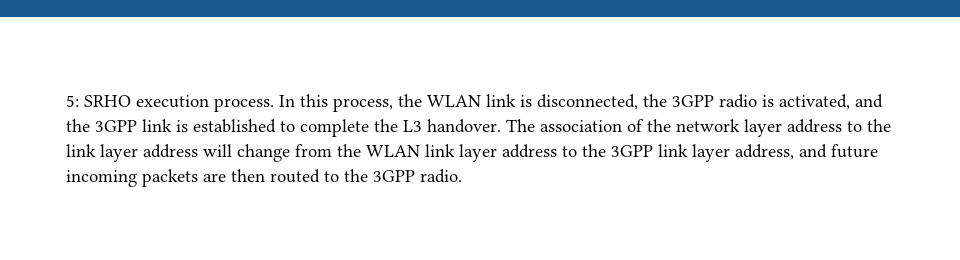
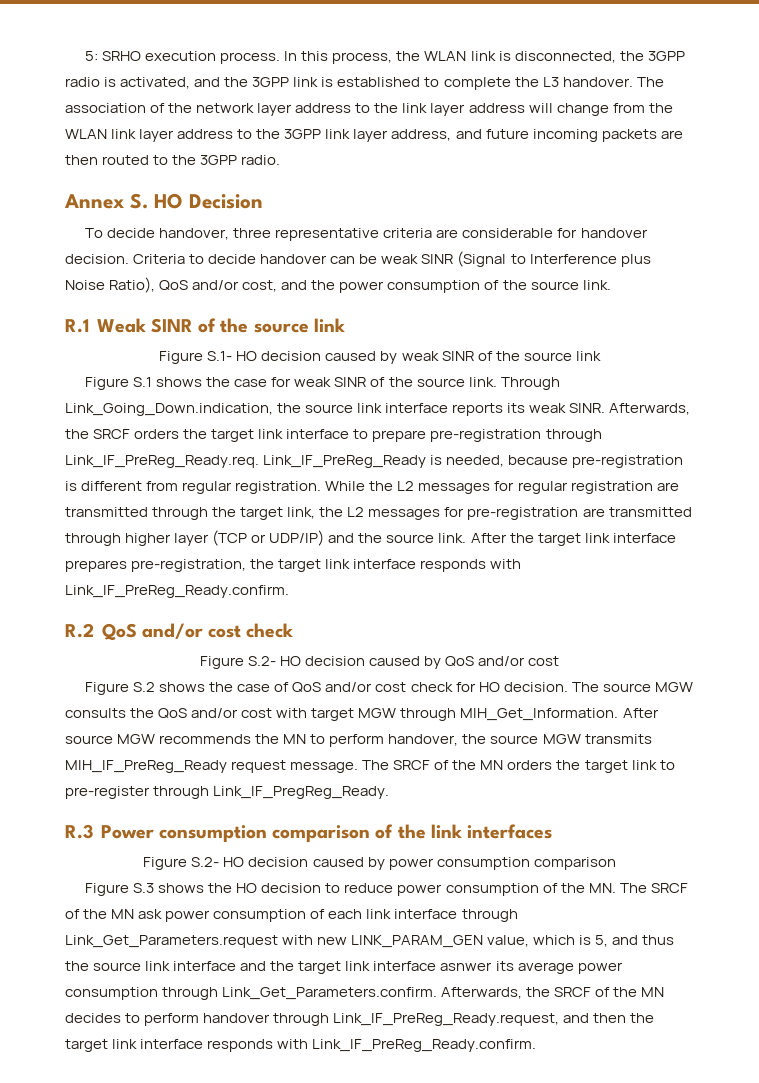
(462, 176) none -> [64,193,263,209] [85,228,648,241] [65,251,651,267] [65,277,611,293] [65,318,345,333] [159,351,601,364] [85,377,560,390] [65,403,691,416] [65,429,602,442] [65,455,684,468] [65,481,679,494] [65,507,692,520] [65,530,676,546] [65,559,522,572] [65,585,289,598] [65,623,294,641] [199,656,560,669] [85,682,693,695] [65,708,659,721] [65,734,652,747] [65,760,675,773] [65,786,390,799] [65,824,553,843] [143,857,616,870] [85,883,688,896] [65,909,518,922] [65,935,675,948] [65,961,623,974] [65,987,665,1000] [65,1013,655,1026] [65,1039,537,1052] // Annex S. HO Decision // To decide handover, three representative criteria are considerable for handover decision. Criteria to decide handover can be weak SINR (Signal to Interference plus Noise Ratio), QoS and/or cost, and the power consumption of the source link. // R.1 Weak SINR of the source link // Figure S.1- HO decision caused by weak SINR of the source link // Figure S.1 shows the case for weak SINR of the source link. Through Link_Going_Down.indication, the source link interface reports its weak SINR. Afterwards, the SRCF orders the target link interface to prepare pre-registration through Link_IF_PreReg_Ready.req. Link_IF_PreReg_Ready is needed, because pre-registration is different from regular registration. While the L2 messages for regular registration are transmitted through the target link, the L2 messages for pre-registration are transmitted through higher layer (TCP or UDP/IP) and the source link. After the target link interface prepares pre-registration, the target link interface responds with Link_IF_PreReg_Ready.confirm. // R.2 QoS and/or cost check // Figure S.2- HO decision caused by QoS and/or cost // Figure S.2 shows the case of QoS and/or cost check for HO decision. The source MGW consults the QoS and/or cost with target MGW through MIH_Get_Information. After source MGW recommends the MN to perform handover, the source MGW transmits MIH_IF_PreReg_Ready request message. The SRCF of the MN orders the target link to pre-register through Link_IF_PregReg_Ready. // R.3 Power consumption comparison of the link interfaces // Figure S.2- HO decision caused by power consumption comparison // Figure S.3 shows the HO decision to reduce power consumption of the MN. The SRCF of the MN ask power consumption of each link interface through Link_Get_Parameters.request with new LINK_PARAM_GEN value, which is 5, and thus the source link interface and the target link interface asnwer its average power consumption through Link_Get_Parameters.confirm. Afterwards, the SRCF of the MN decides to perform handover through Link_IF_PreReg_Ready.request, and then the target link interface responds with Link_IF_PreReg_Ready.confirm.

